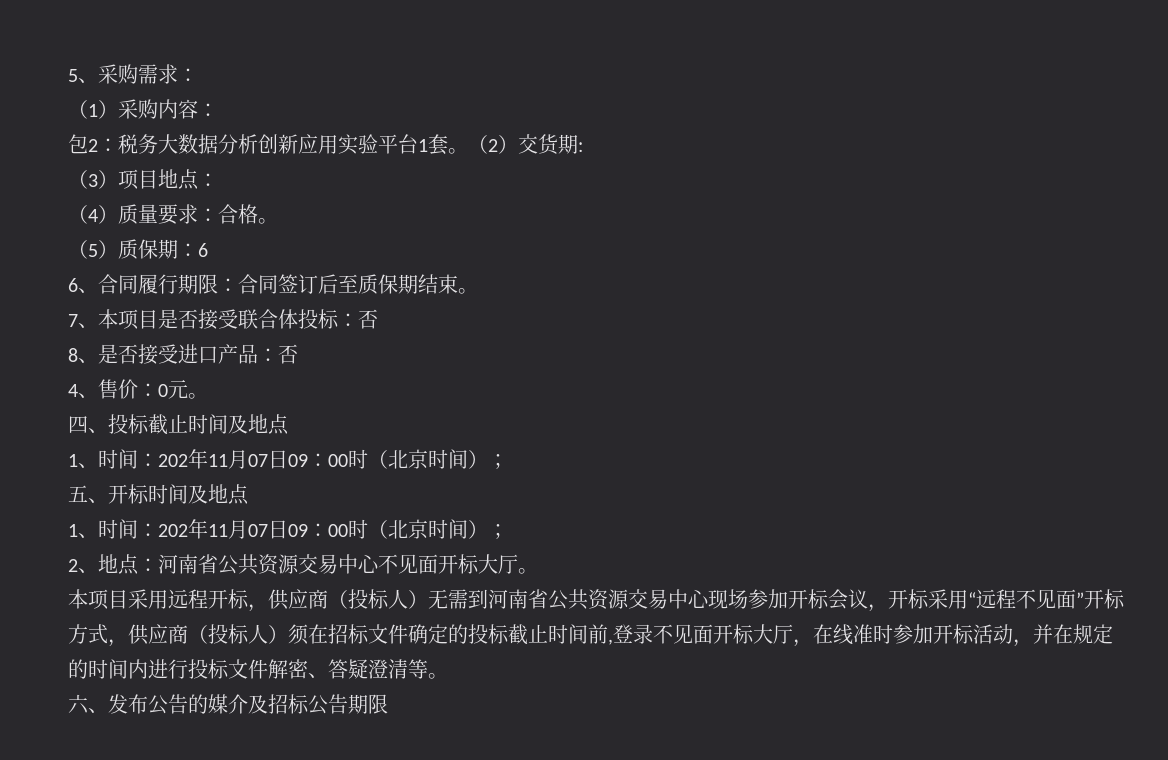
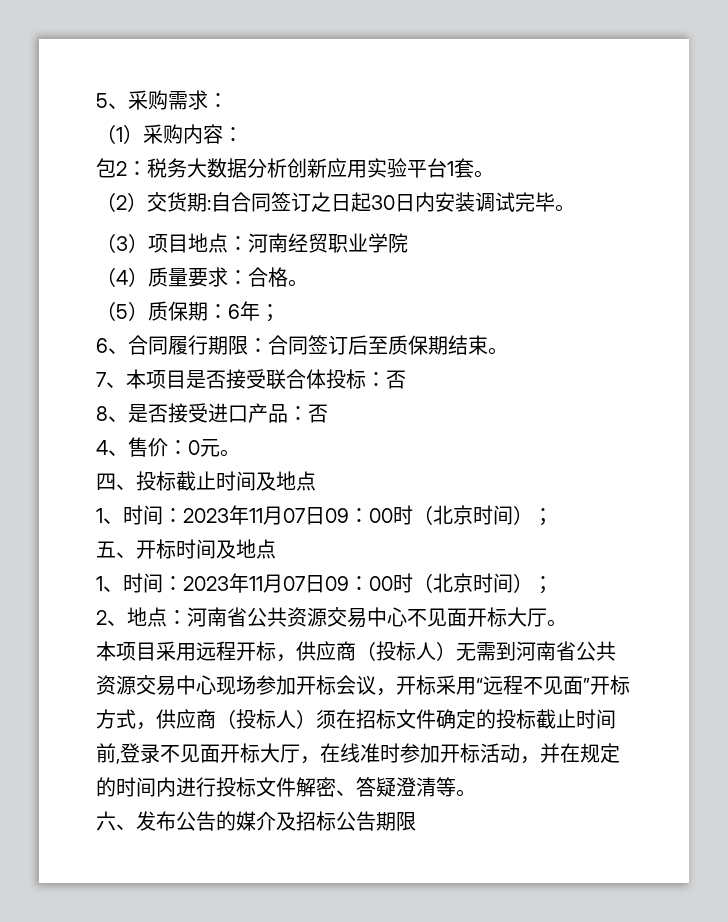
(468, 151) none -> (494, 174) //
(583, 147) none -> [211,192,575,212] 自合同签订之日起30日内安装调试完毕。
(218, 180) none -> [248,233,408,253] 河南经贸职业学院
(208, 250) none -> [240,301,280,322] 年；
[158,454,188,467] 202 -> [183,508,229,523] 2023
[158,524,188,537] 202 -> [183,576,229,591] 2023

